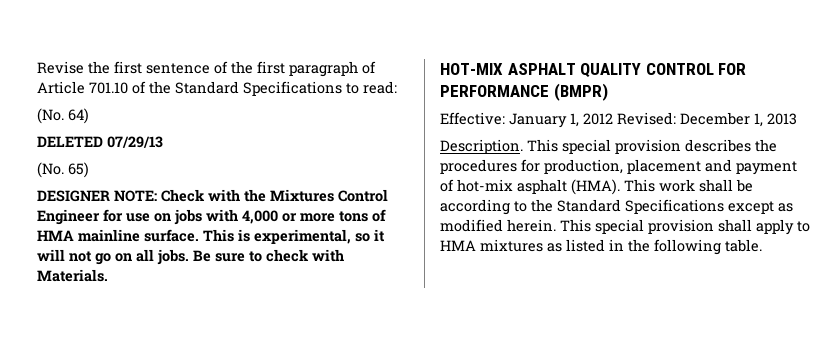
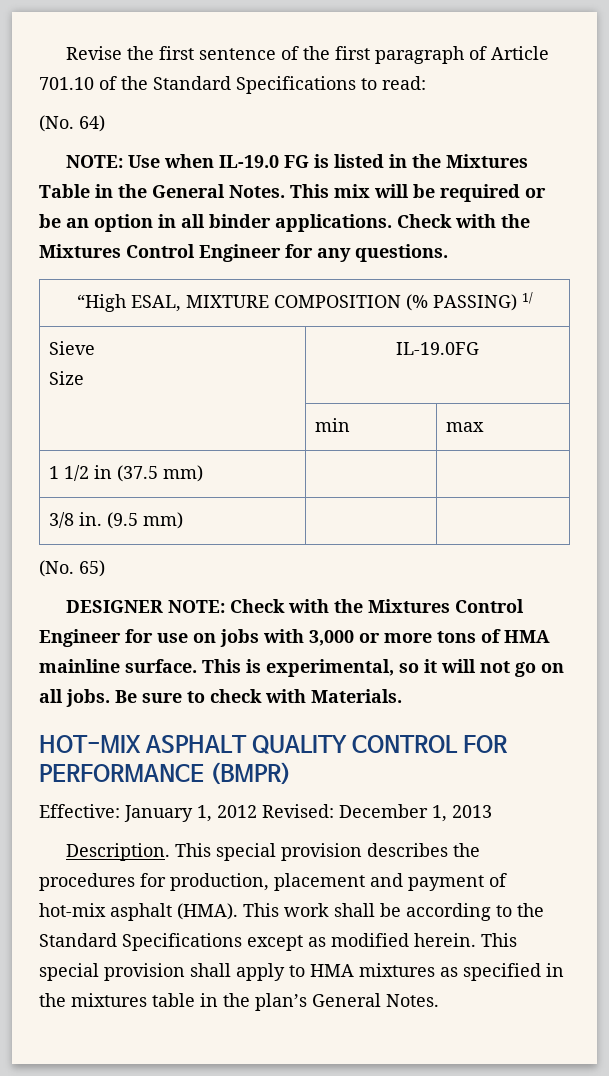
[37,136,163,148] DELETED 07/29/13 -> [66,154,529,168] [39,184,546,202] [39,214,530,232] [39,244,448,262] [76,292,533,312] [49,341,96,355] [49,371,85,385] [396,342,479,355] [315,418,351,432] [446,422,485,432] [49,465,204,482] [49,512,184,529] NOTE: Use when IL-19.0 FG is listed in the Mixtures Table in the General Notes. This mix will be required or be an option in all binder applications. Check with the Mixtures Control Engineer for any questions. // “High ESAL, MIXTURE COMPOSITION (% PASSING) 1/ // Sieve // Size | IL-19.0FG // | min | max // 1 1/2 in (37.5 mm) | | // 3/8 in. (9.5 mm) | |
[242,210,278,224] 4,000 -> [309,630,354,646] 3,000
[566,239,762,255] listed in the following table. -> [463,963,564,981] [39,993,439,1011] specified in the mixtures table in the plan’s General Notes.

